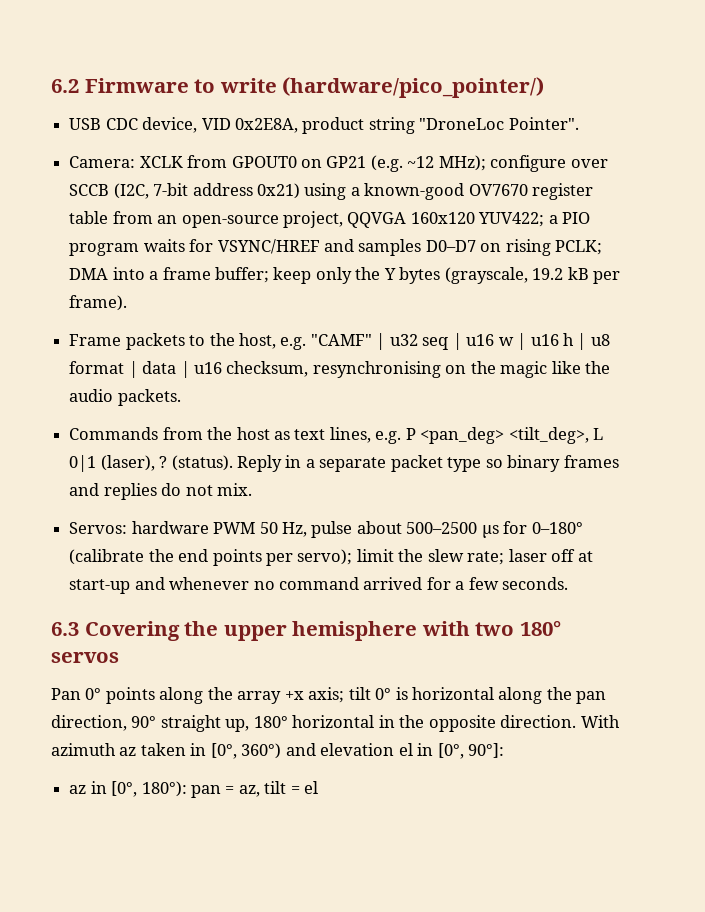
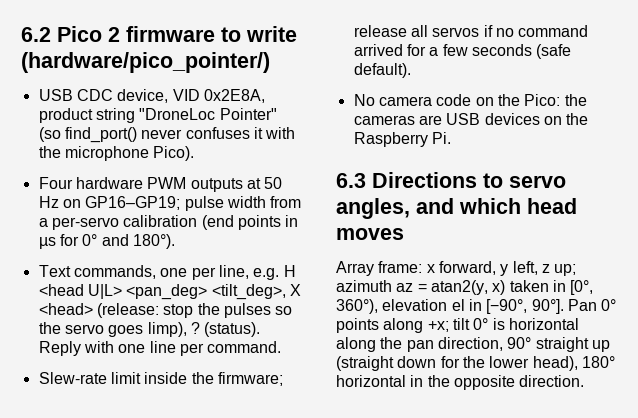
[84,78,189,93] Firmware -> [57,26,215,42] Pico 2 firmware
[508,117,579,130] [69,155,608,172] [69,183,594,200] [69,211,591,228] [69,239,603,256] [69,267,621,284] [69,295,128,311] [69,333,610,350] [69,361,611,378] [69,389,181,406] [69,427,604,444] [69,455,619,472] [69,483,252,500] [69,521,583,538] [69,549,593,566] [69,577,250,594] Pointer". // Camera: XCLK from GPOUT0 on GP21 (e.g. ~12 MHz); configure over SCCB (I2C, 7-bit address 0x21) using a known-good OV7670 register table from an open-source project, QQVGA 160x120 YUV422; a PIO program waits for VSYNC/HREF and samples D0–D7 on rising PCLK; DMA into a frame buffer; keep only the Y bytes (grayscale, 19.2 kB per frame). // Frame packets to the host, e.g. "CAMF" | u32 seq | u16 w | u16 h | u8 format | data | u16 checksum, resynchronising on the magic like the audio packets. // Commands from the host as text lines, e.g. P <pan_deg> <tilt_deg>, L 0|1 (laser), ? (status). Reply in a separate packet type so binary frames and replies do not mix. // Servos: hardware PWM 50 Hz, pulse about 500–2500 µs for 0–180° (calibrate the end points per servo); limit the slew rate; laser off at start-up and whenever -> [219,108,277,120] [38,127,296,143] [38,146,195,161] [38,177,283,192] [38,196,302,211] [38,215,299,230] [38,234,175,249] [38,265,296,280] [38,284,301,300] [38,303,293,318] [38,322,261,337] [38,341,282,356] [38,372,283,386] [353,25,493,37] Pointer" (so find_port() never confuses it with the microphone Pico). // Four hardware PWM outputs at 50 Hz on GP16–GP19; pulse width from a per-servo calibration (end points in µs for 0° and 180°). // Text commands, one per line, e.g. H <head U|L> <pan_deg> <tilt_deg>, X <head> (release: stop the pulses so the servo goes limp), ? (status). Reply with one line per command. // Slew-rate limit inside the firmware; release all servos if
[502,577,569,590] [51,620,561,641] [51,652,119,663] [51,687,345,704] seconds. // 6.3 Covering the upper hemisphere with two 180° servos // Pan 0° points along the array +x axis; -> [471,44,572,59] [353,63,411,78] [353,94,587,106] [353,113,589,125] [353,132,451,147] [336,172,566,188] [336,198,577,219] [336,228,404,240] [336,261,577,276] [336,280,594,295] [336,299,617,314] [336,318,449,333] seconds (safe default). // No camera code on the Pico: the cameras are USB devices on the Raspberry Pi. // 6.3 Directions to servo angles, and which head moves // Array frame: x forward, y left, z up; azimuth az = atan2(y, x) taken in [0°, 360°), elevation el in [−90°, 90°]. Pan 0° points along +x;
[225,719,250,732] up, -> [591,340,610,352] [336,356,578,371] up (straight down for the lower head),
[580,715,620,728] [51,743,505,759] [69,781,319,798] With azimuth az taken in [0°, 360°) and elevation el in [0°, 90°]: // az in [0°, 180°): pan = az, tilt = el -> (585, 381) none

